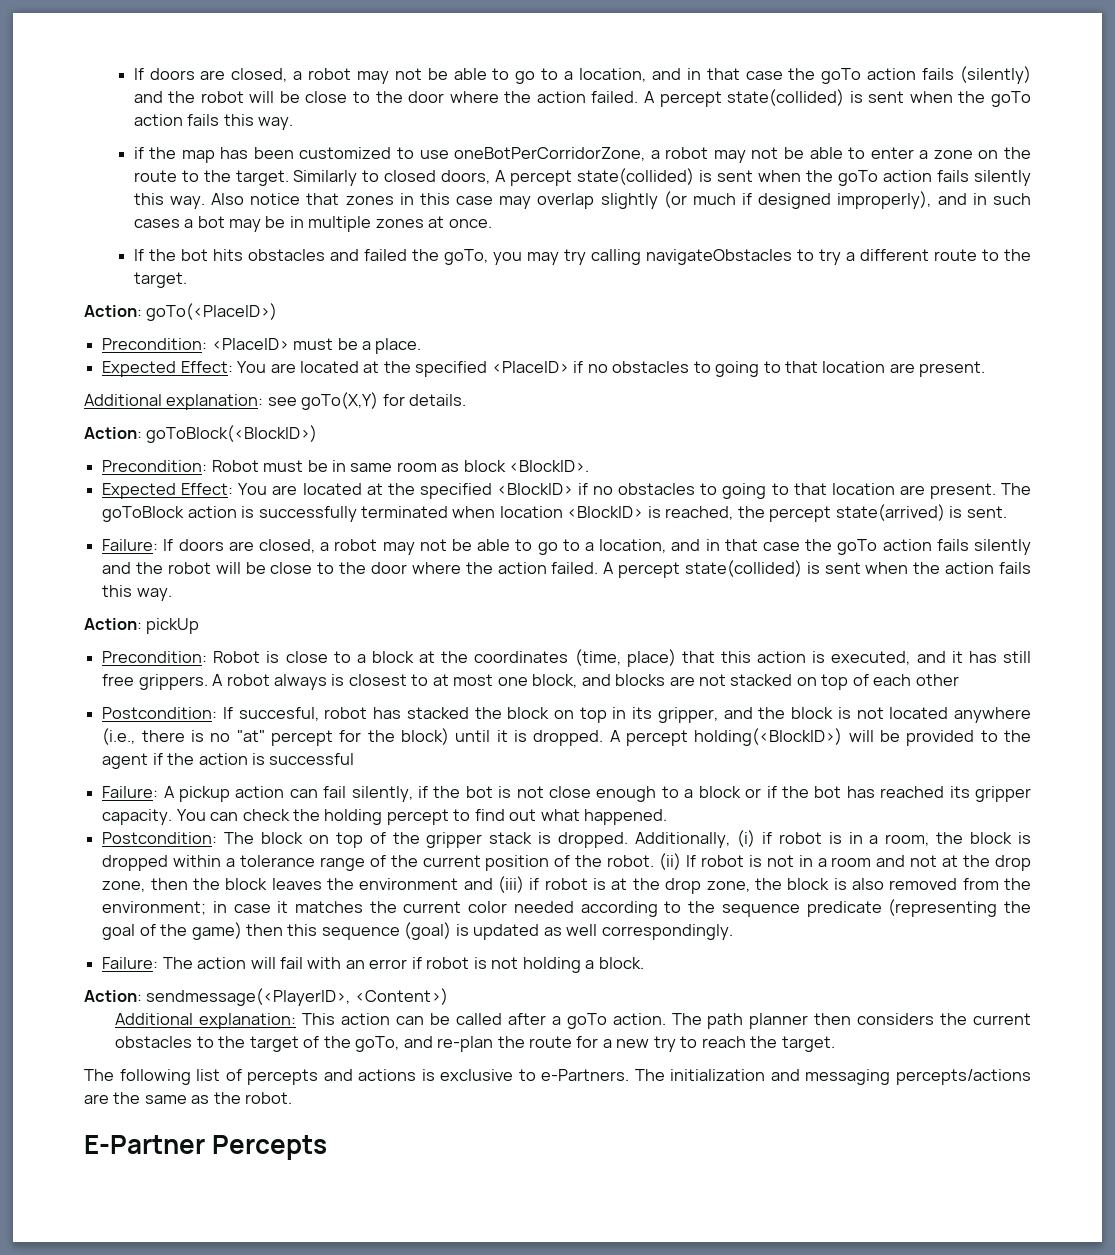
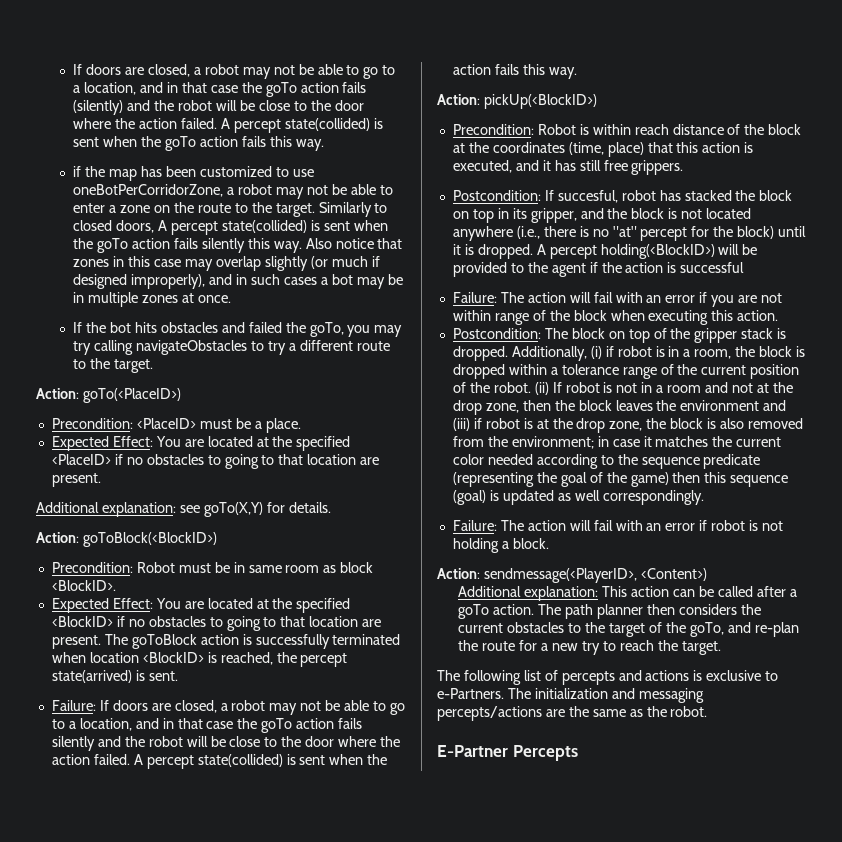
[146,618,200,634] pickUp -> [483,94,597,109] pickUp(<BlockID>)
[285,651,366,663] close to a -> [592,124,765,135] within reach distance of the
[212,674,959,690] A robot always is closest to at most one block, and blocks are not stacked on top of each other -> (684, 167) none
[163,786,1032,802] [102,809,668,825] A pickup action can fail silently, if the bot is not close enough to a block or if the bot has reached its gripper capacity. You can check the holding percept to find out what happened. -> [500,292,783,307] [452,310,779,325] The action will fail with an error if you are not within range of the block when executing this action.

